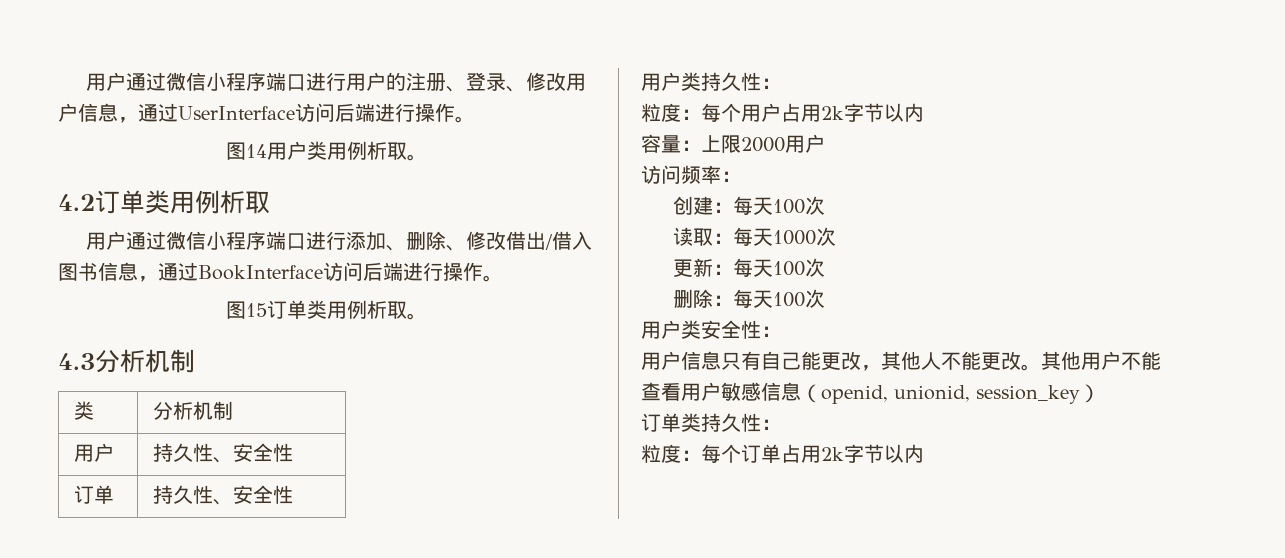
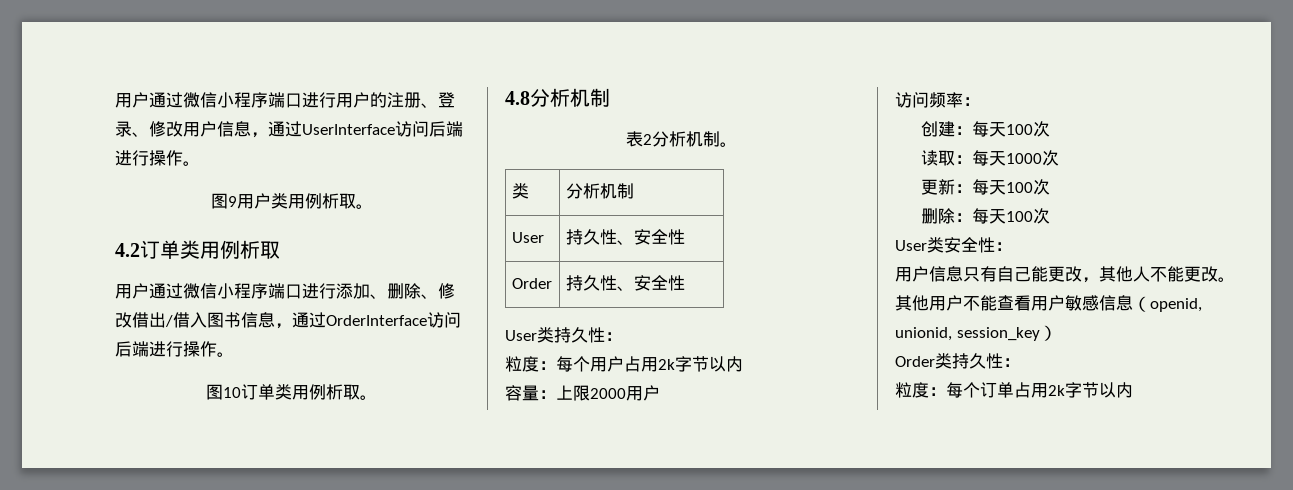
[245,144,267,158] 14 -> [227,196,237,207] 9
[198,262,503,282] [225,301,267,319] BookInterface访问后端进行操作。 // 图15 -> [326,312,461,328] [115,341,234,357] [206,384,241,400] OrderInterface访问后端进行操作。 // 图10
[58,349,195,373] 4.3分析机制 -> [505,88,610,107] [626,131,737,147] 4.8分析机制 // 表2分析机制。
[73,443,114,462] [152,443,293,463] [73,485,114,504] [152,485,293,505] [641,72,681,91] 用户 | 持久性、安全性 // 订单 | 持久性、安全性 // 用户 -> [511,232,544,243] [565,229,685,245] [511,278,552,289] [565,275,685,291] [505,330,537,341] User | 持久性、安全性 // Order | 持久性、安全性 // User
[641,320,681,339] 用户 -> [895,240,927,251] User
[641,413,681,432] 订单 -> [895,356,935,367] Order

